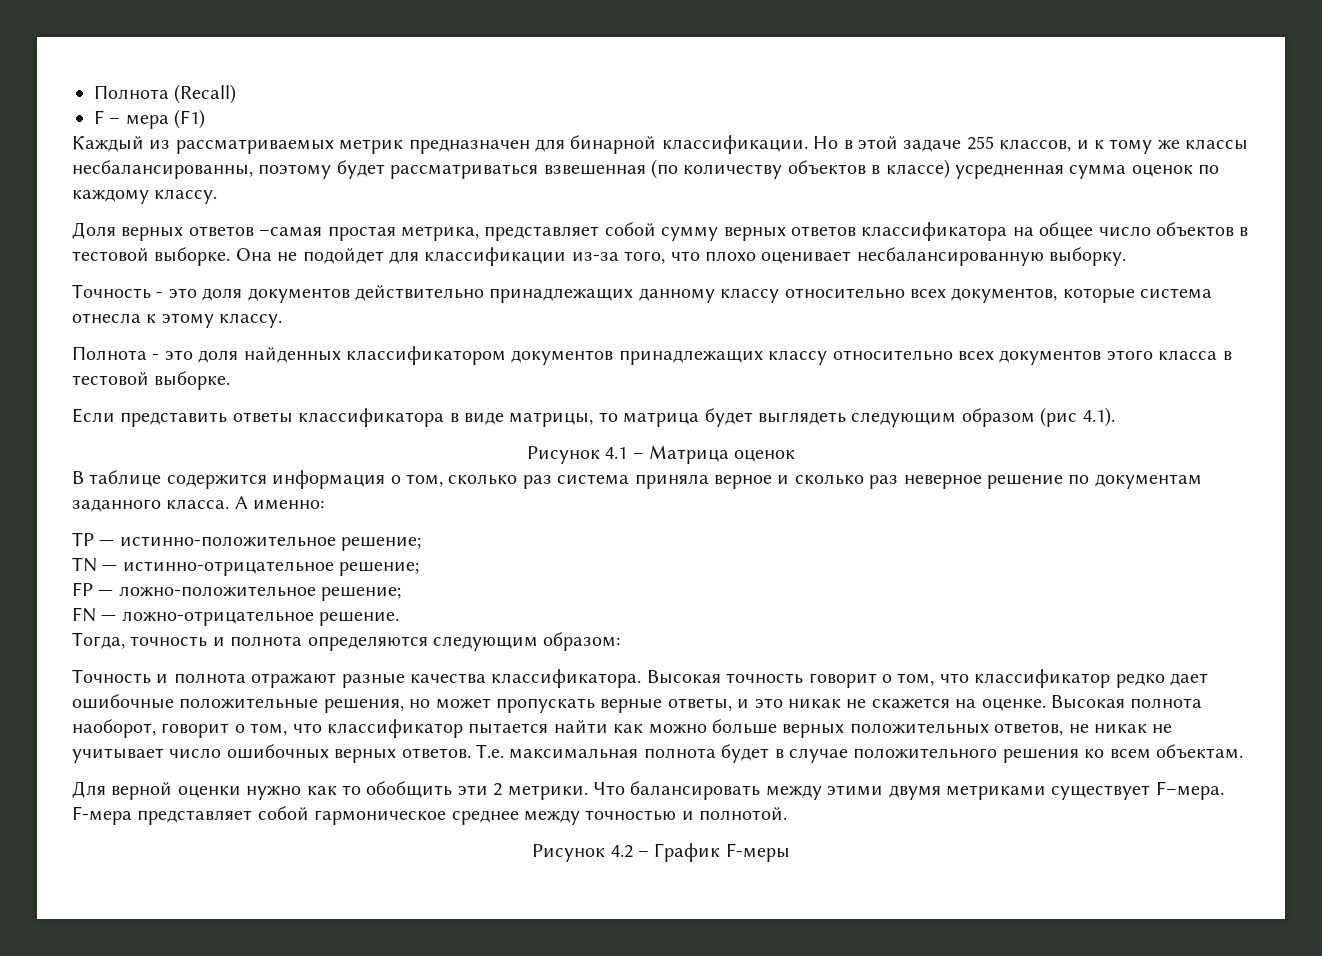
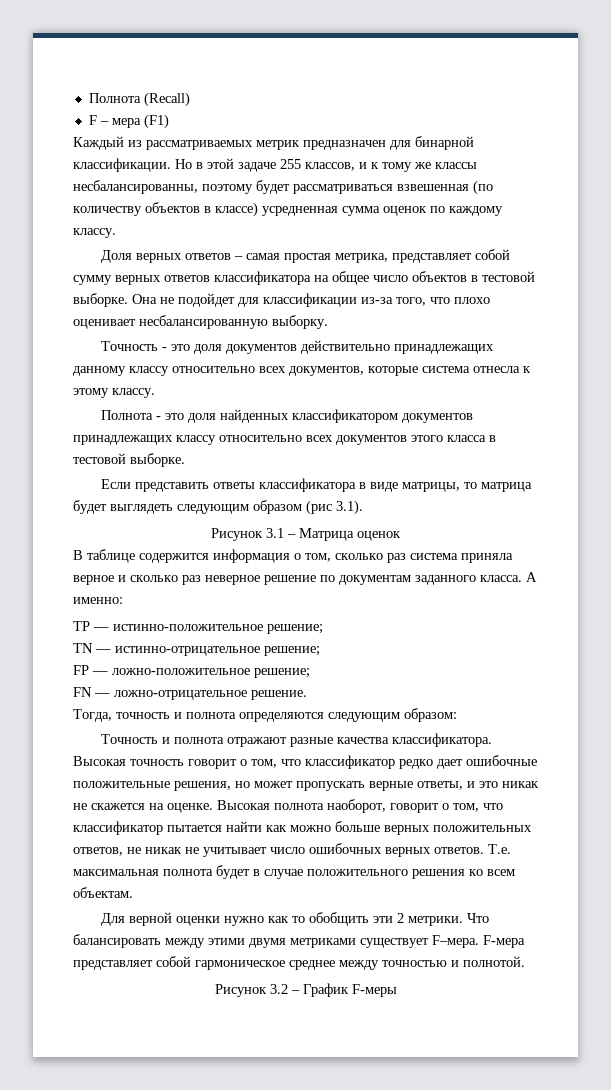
[259,227,323,237] –самая -> [234,253,281,260] – самая
[1082,407,1115,427] [526,446,628,464] 4.1). // Рисунок 4.1 -> [336,500,363,515] [211,528,284,541] 3.1). // Рисунок 3.1
[610,845,633,858] 4.2 -> [269,984,288,994] 3.2

